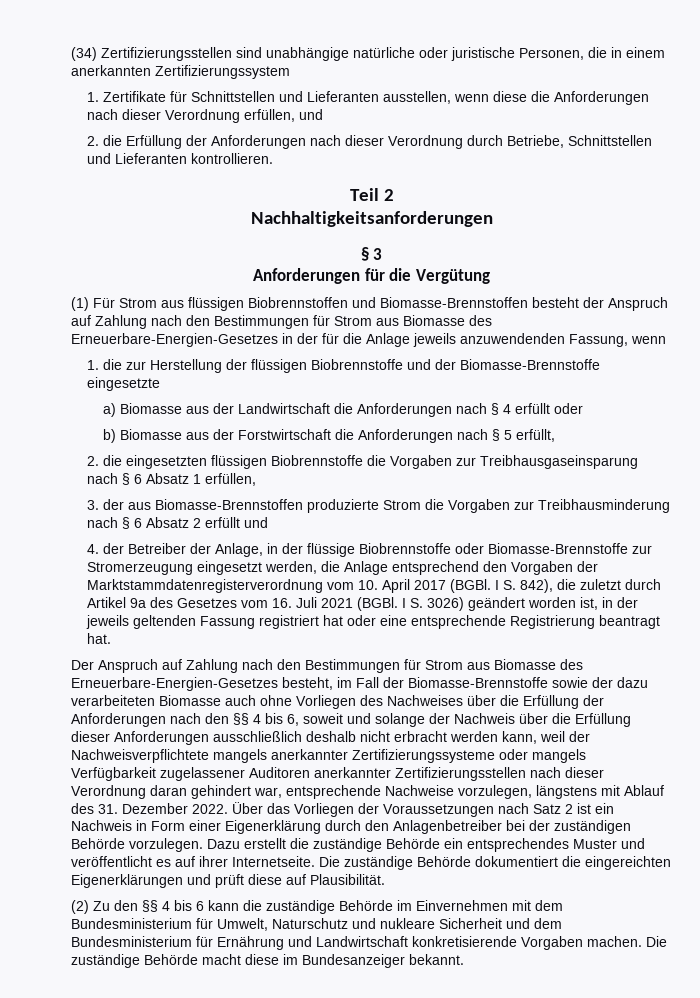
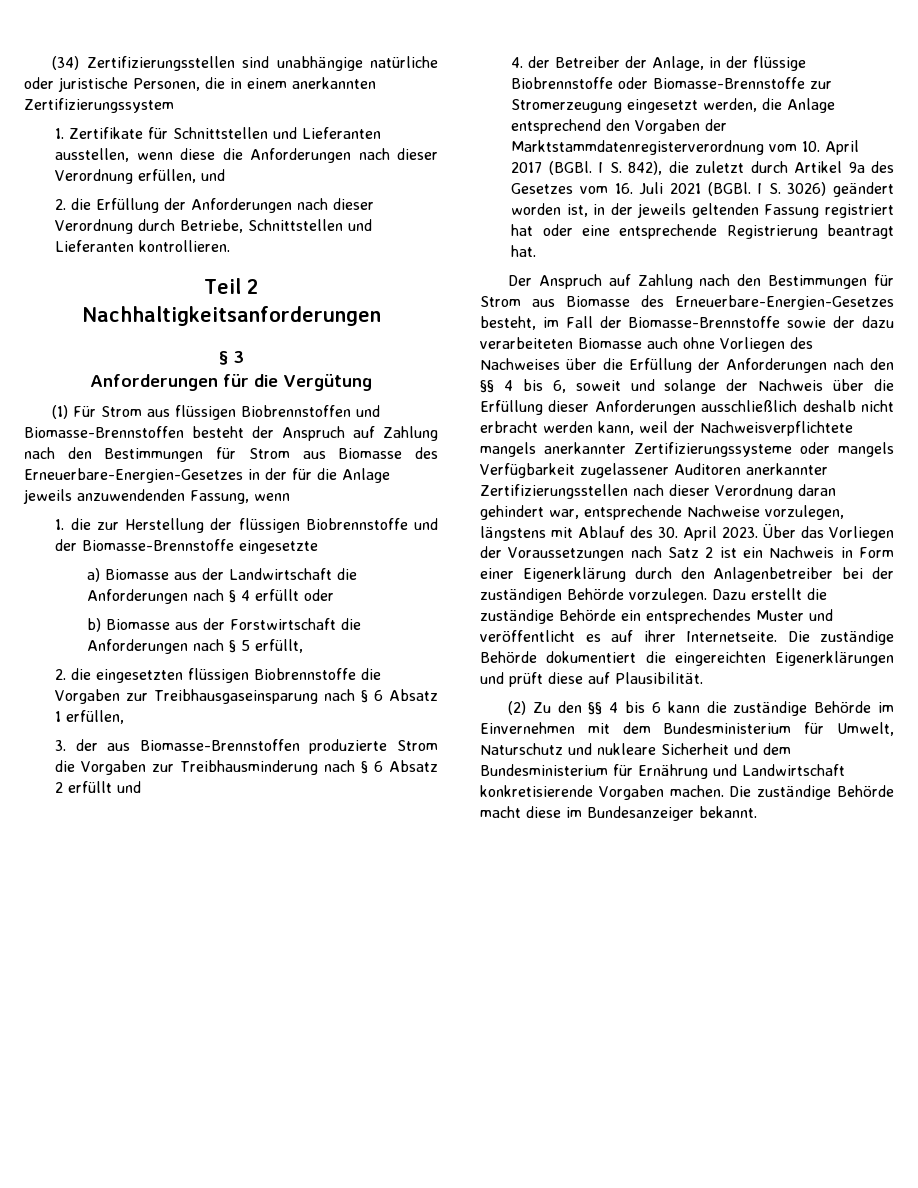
[98,803,228,814] 31. Dezember 2022. -> [658,526,758,541] 30. April 2023.

